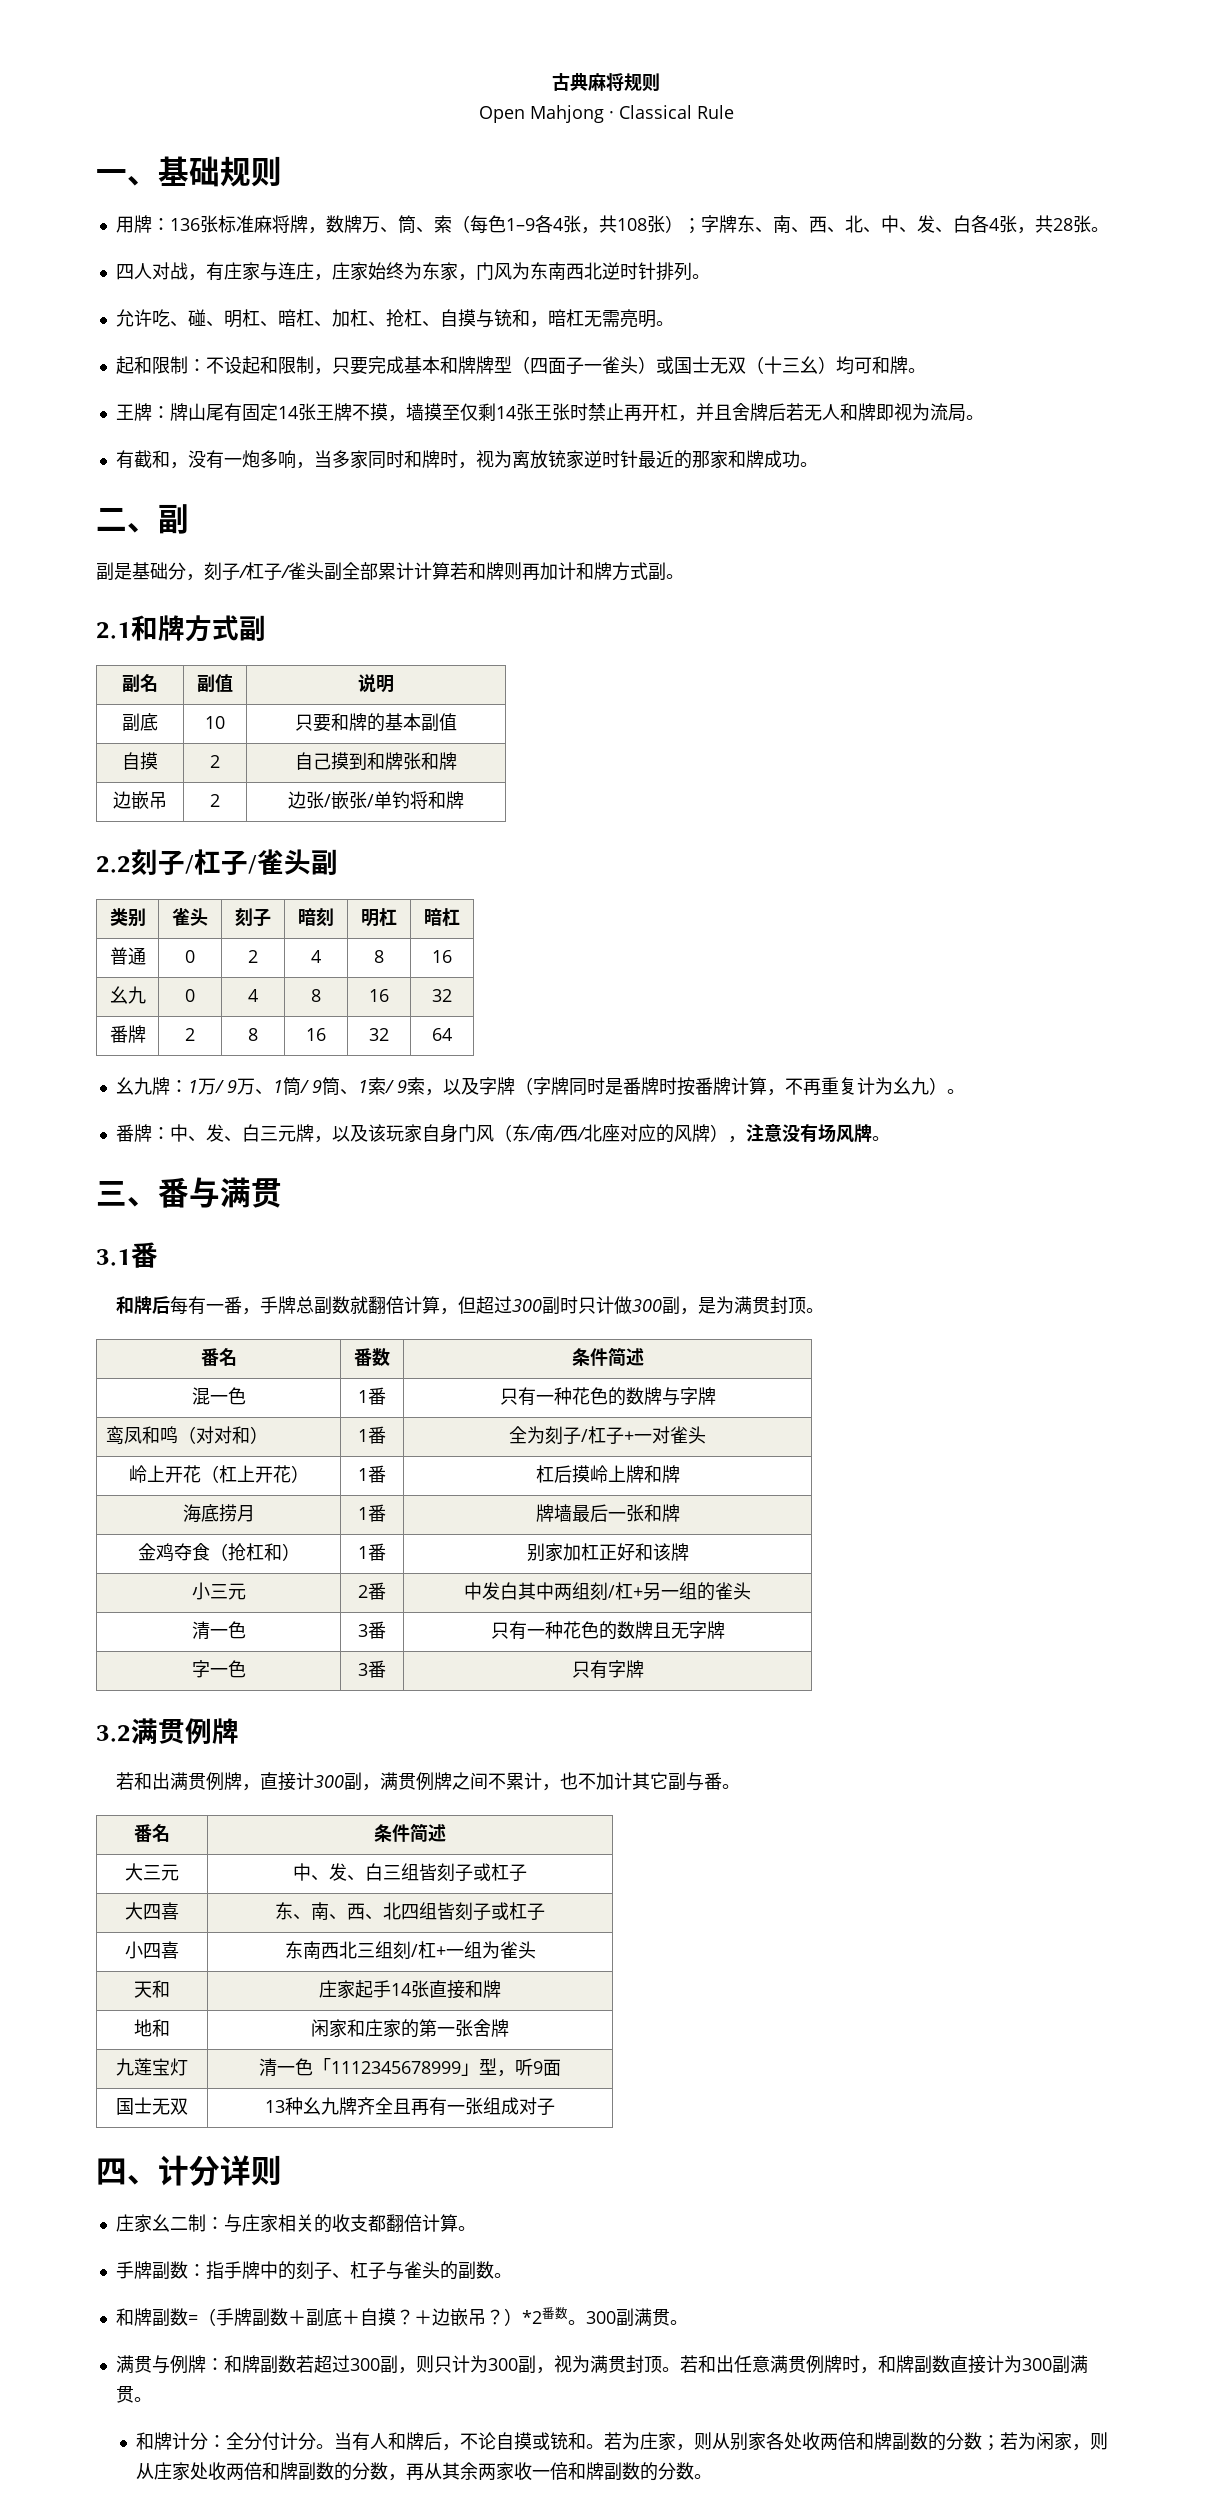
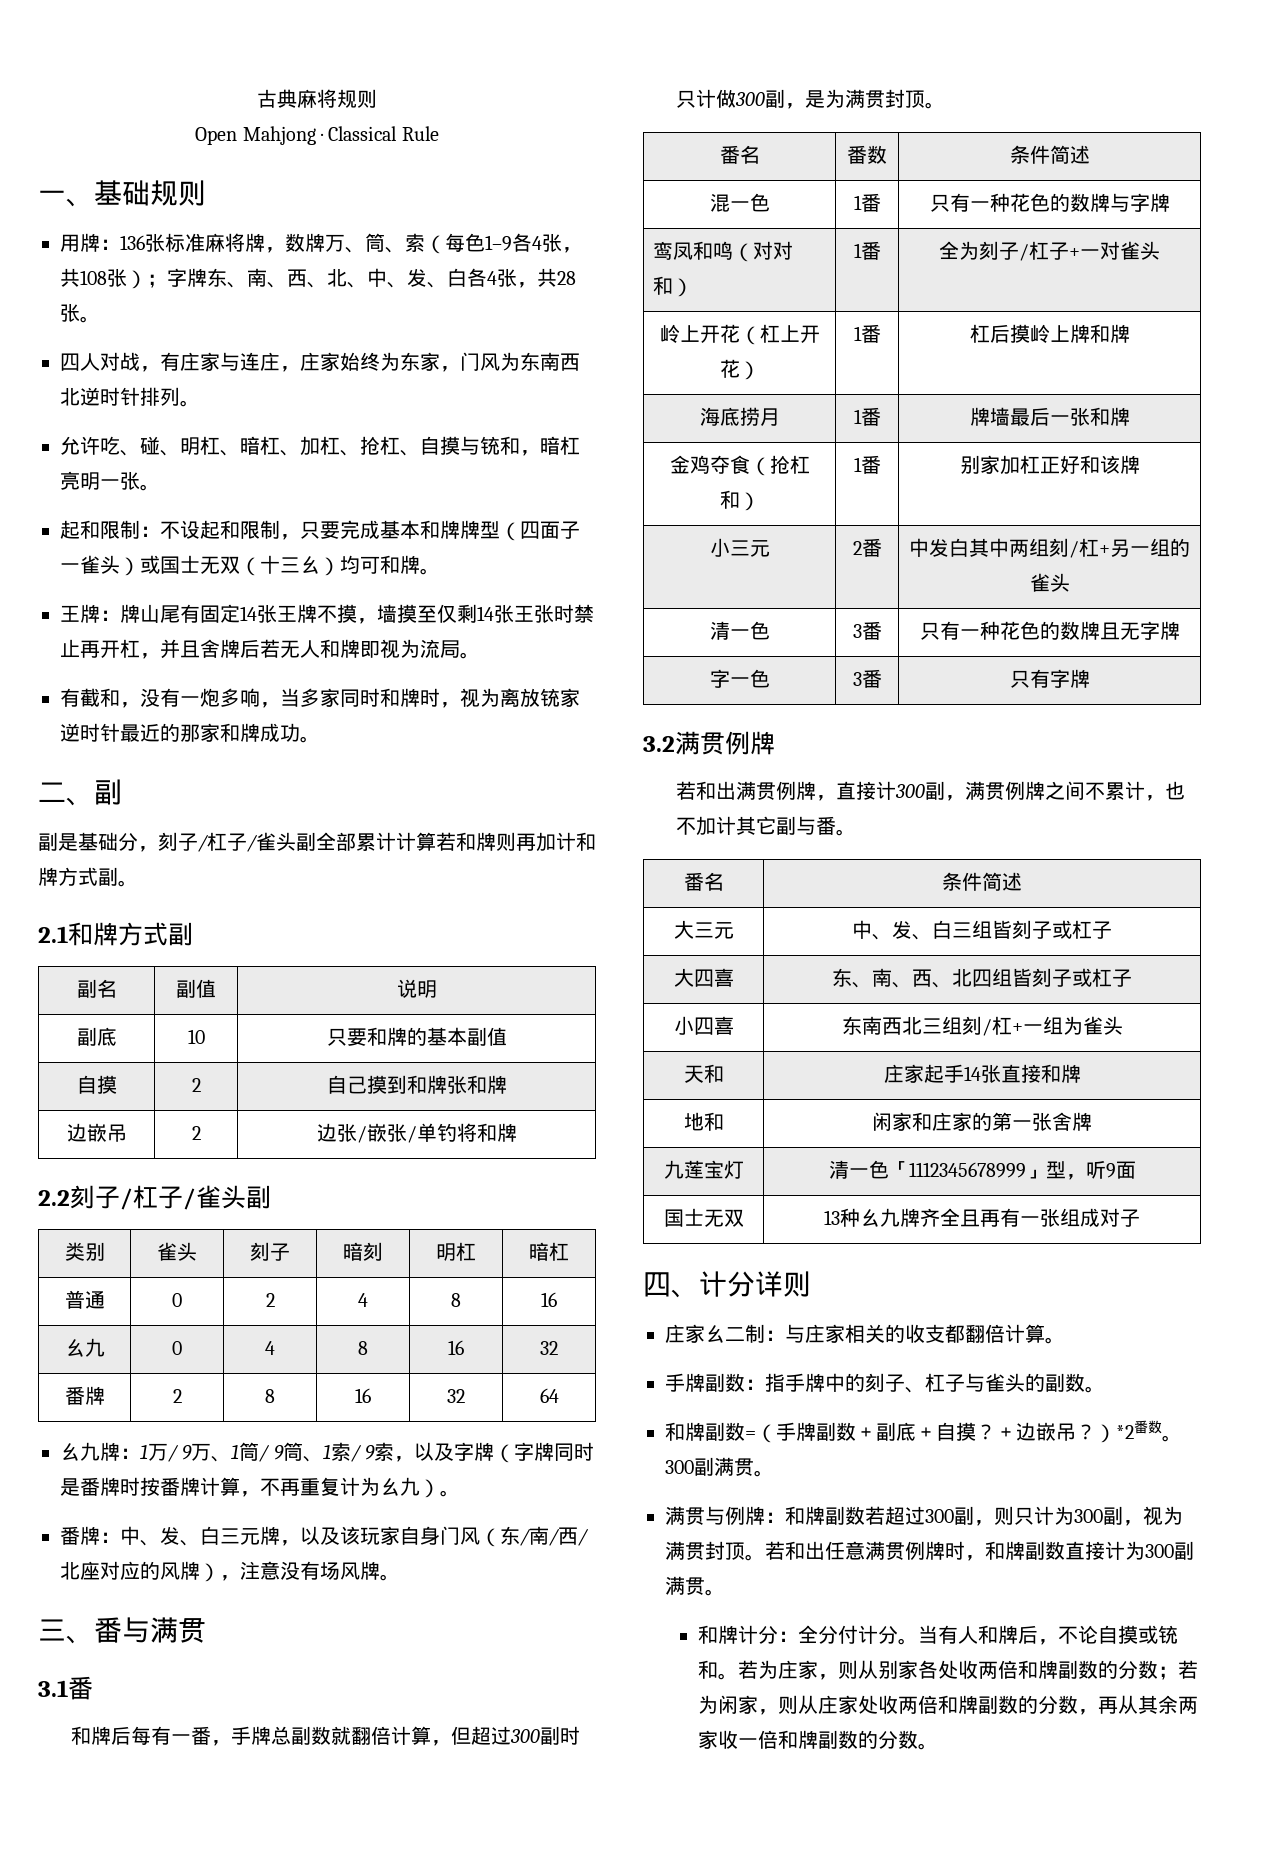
[583,309,656,328] 无需亮明 -> [60,471,140,490] 亮明一张

